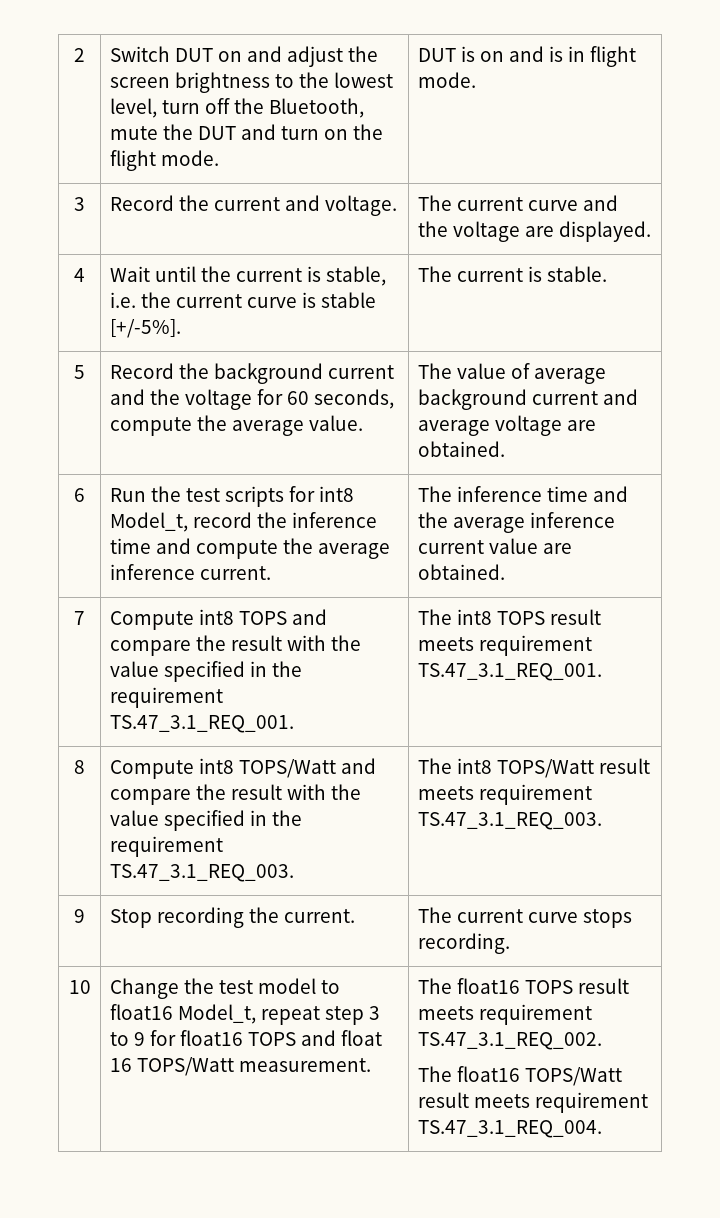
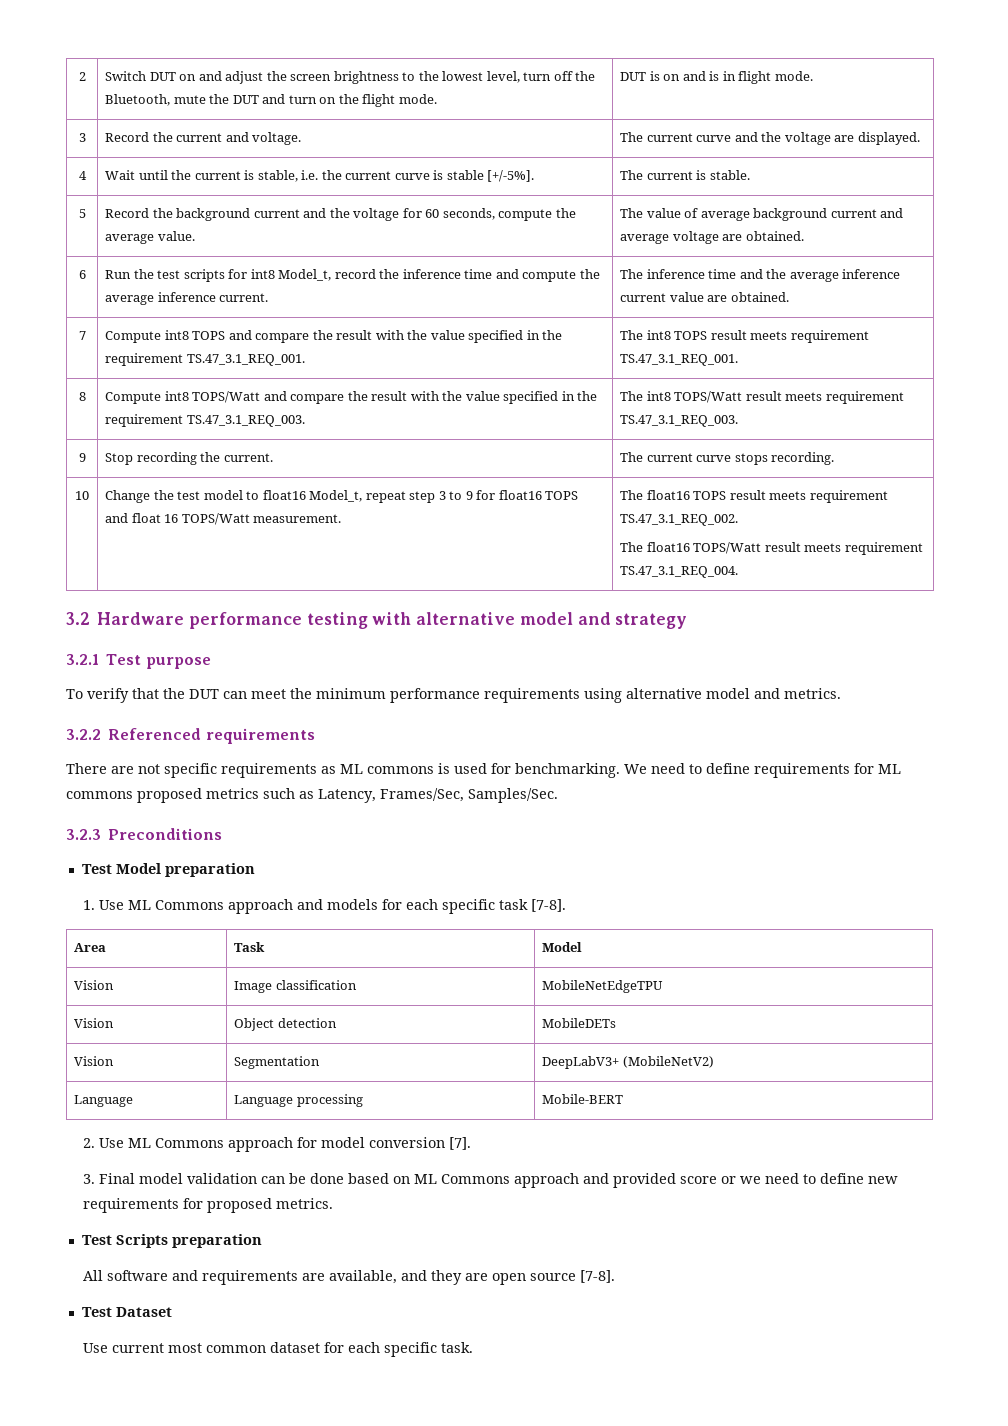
(602, 1129) none -> [66,612,688,629] [66,654,211,669] [66,688,841,703] [66,728,315,744] [66,763,901,778] [66,788,558,803] [66,828,223,840] [81,863,255,877] [83,899,567,914] [74,943,107,952] [234,942,266,952] [542,942,583,952] [74,980,115,990] [234,980,357,993] [542,980,664,993] [74,1018,115,1028] [234,1018,337,1031] [542,1018,617,1028] [74,1056,115,1066] [234,1056,321,1069] [542,1056,714,1069] [74,1095,134,1107] [234,1094,363,1107] [542,1094,624,1104] [83,1137,472,1152] [83,1173,899,1188] [83,1198,334,1213] [81,1234,262,1248] [83,1270,616,1285] [81,1307,172,1317] [83,1342,474,1357] // 3.2 Hardware performance testing with alternative model and strategy // 3.2.1 Test purpose // To verify that the DUT can meet the minimum performance requirements using alternative model and metrics. // 3.2.2 Referenced requirements // There are not specific requirements as ML commons is used for benchmarking. We need to define requirements for ML commons proposed metrics such as Latency, Frames/Sec, Samples/Sec. // 3.2.3 Preconditions // Test Model preparation // 1. Use ML Commons approach and models for each specific task [7-8]. // Area | Task | Model // Vision | Image classification | MobileNetEdgeTPU // Vision | Object detection | MobileDETs // Vision | Segmentation | DeepLabV3+ (MobileNetV2) // Language | Language processing | Mobile-BERT // 2. Use ML Commons approach for model conversion [7]. // 3. Final model validation can be done based on ML Commons approach and provided score or we need to define new requirements for proposed metrics. // Test Scripts preparation // All software and requirements are available, and they are open source [7-8]. // Test Dataset // Use current most common dataset for each specific task.

